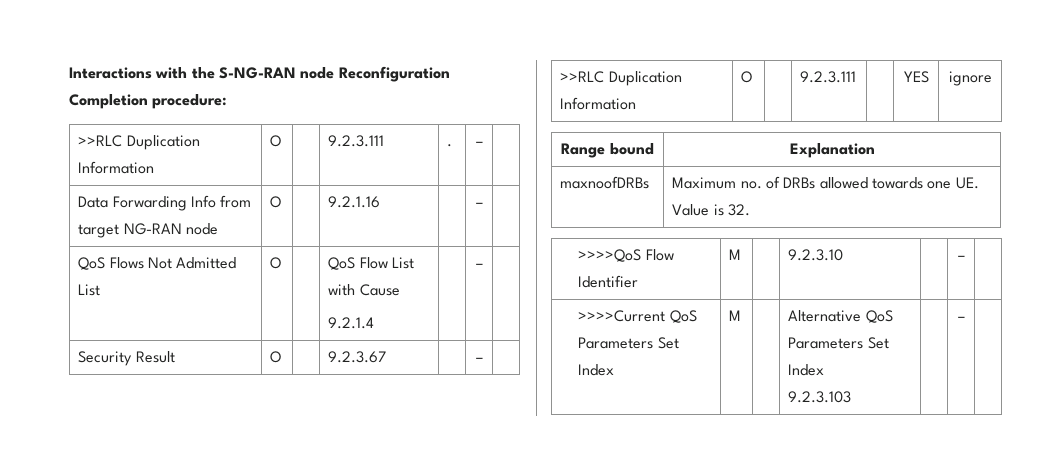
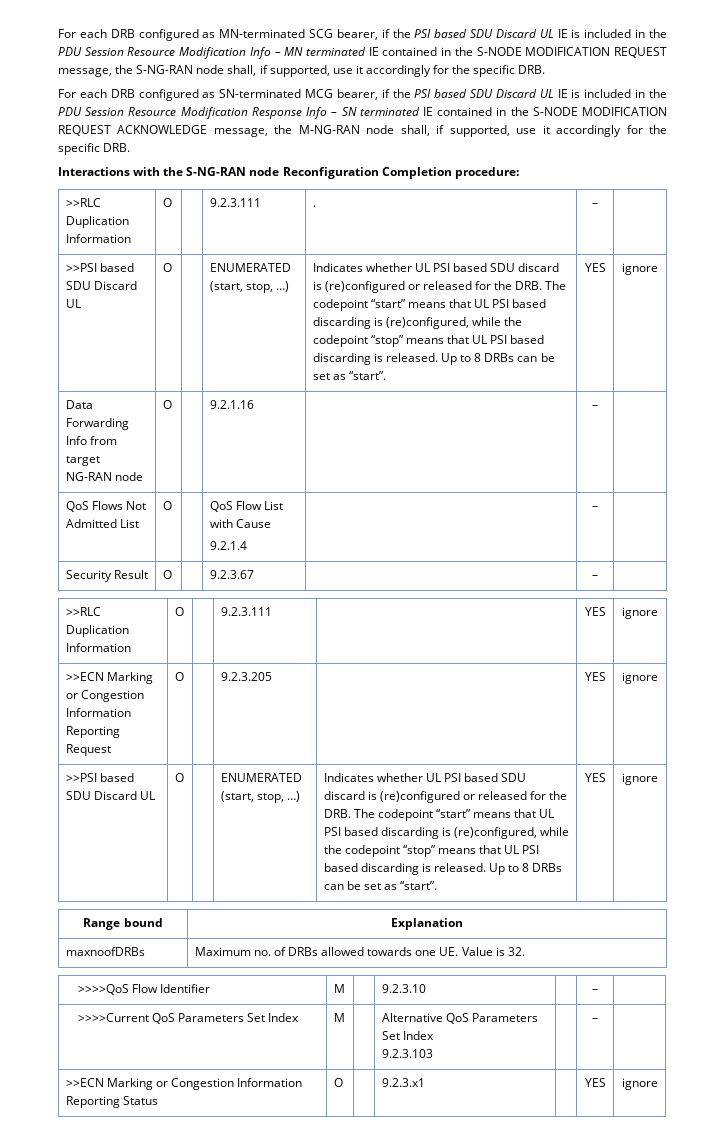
(69, 73) none -> [58,29,668,41] [58,47,667,59] [58,65,546,77] [58,89,668,101] [58,107,667,119] [58,125,667,137] [58,143,131,155] For each DRB configured as MN-terminated SCG bearer, if the PSI based SDU Discard UL IE is included in the PDU Session Resource Modification Info – MN terminated IE contained in the S-NODE MODIFICATION REQUEST message, the S-NG-RAN node shall, if supported, use it accordingly for the specific DRB. // For each DRB configured as SN-terminated MCG bearer, if the PSI based SDU Discard UL IE is included in the PDU Session Resource Modification Response Info – SN terminated IE contained in the S-NODE MODIFICATION REQUEST ACKNOWLEDGE message, the M-NG-RAN node shall, if supported, use it accordingly for the specific DRB. //
(483, 143) none -> [65,263,134,272] [65,281,137,290] [65,299,81,308] [162,263,172,272] [209,263,291,272] [209,281,289,293] [312,263,560,272] [312,281,567,293] [312,299,547,311] [312,317,523,329] [312,335,545,347] [312,353,555,365] [312,371,386,380] [584,263,606,272] [622,263,658,275] // >>PSI based SDU Discard UL | O | | ENUMERATED (start, stop, …) | Indicates whether UL PSI based SDU discard is (re)configured or released for the DRB. The codepoint “start” means that UL PSI based discarding is (re)configured, while the codepoint “stop” means that UL PSI based discarding is released. Up to 8 DRBs can be set as “start”. | YES | ignore
(992, 78) none -> [65,672,153,684] [65,690,144,702] [65,708,131,717] [65,726,120,738] [65,744,111,756] [174,672,184,681] [220,672,272,681] [584,672,606,681] [622,672,658,684] [65,773,134,782] [65,791,155,800] [174,773,184,782] [220,773,302,782] [220,791,300,803] [323,773,527,782] [323,791,568,803] [323,809,555,821] [323,827,570,839] [323,845,540,857] [323,863,563,875] [323,881,438,890] [584,773,606,782] [622,773,658,785] // >>ECN Marking or Congestion Information Reporting Request | O | | 9.2.3.205 | | YES | ignore // >>PSI based SDU Discard UL | O | | ENUMERATED (start, stop, …) | Indicates whether UL PSI based SDU discard is (re)configured or released for the DRB. The codepoint “start” means that UL PSI based discarding is (re)configured, while the codepoint “stop” means that UL PSI based discarding is released. Up to 8 DRBs can be set as “start”. | YES | ignore
(965, 318) none -> [65,1078,303,1090] [65,1096,158,1108] [333,1078,343,1087] [381,1078,425,1087] [584,1078,606,1087] [621,1078,658,1090] // >>ECN Marking or Congestion Information Reporting Status | O | | 9.2.3.x1 | | YES | ignore

